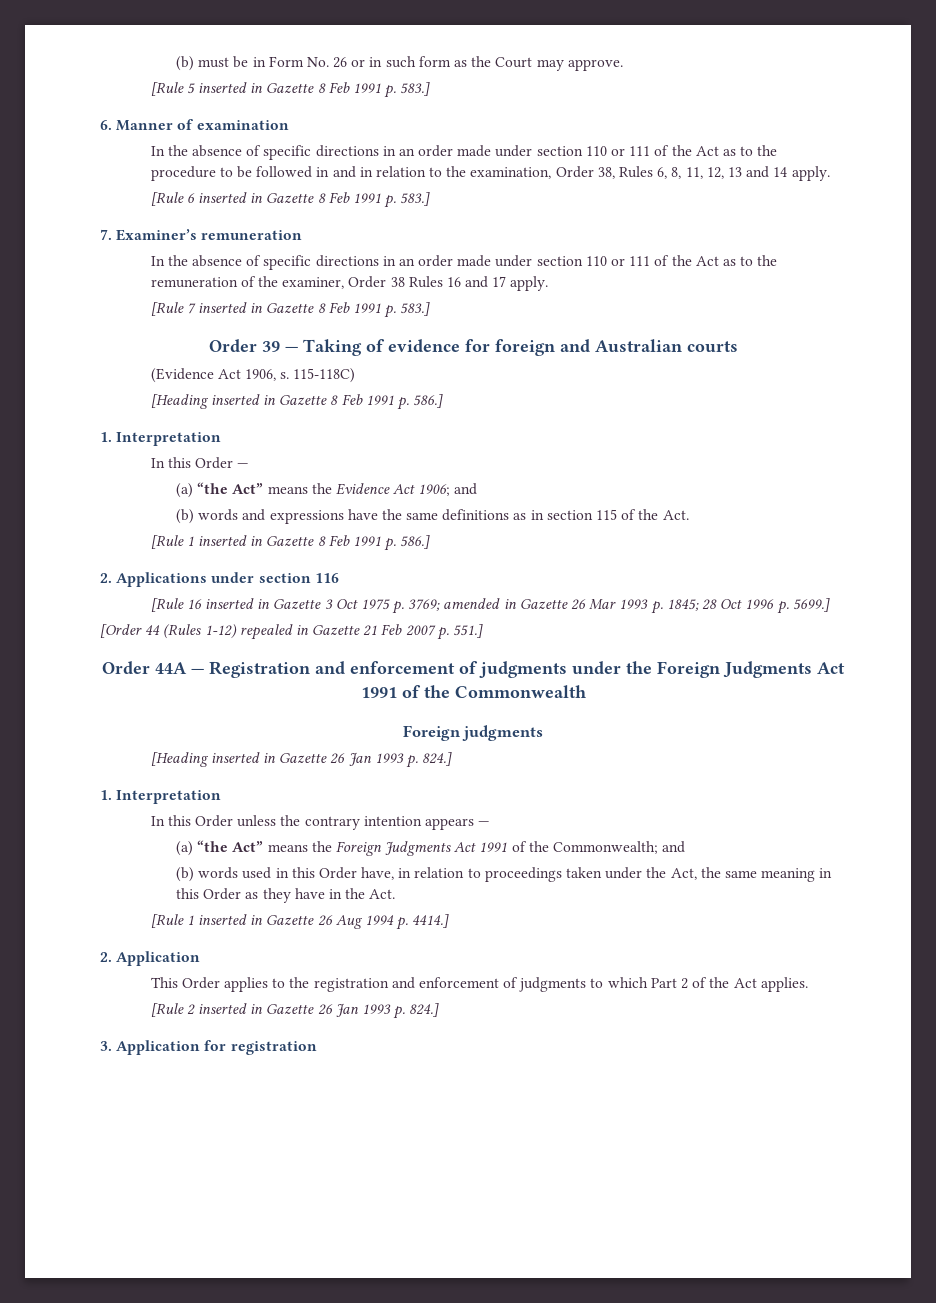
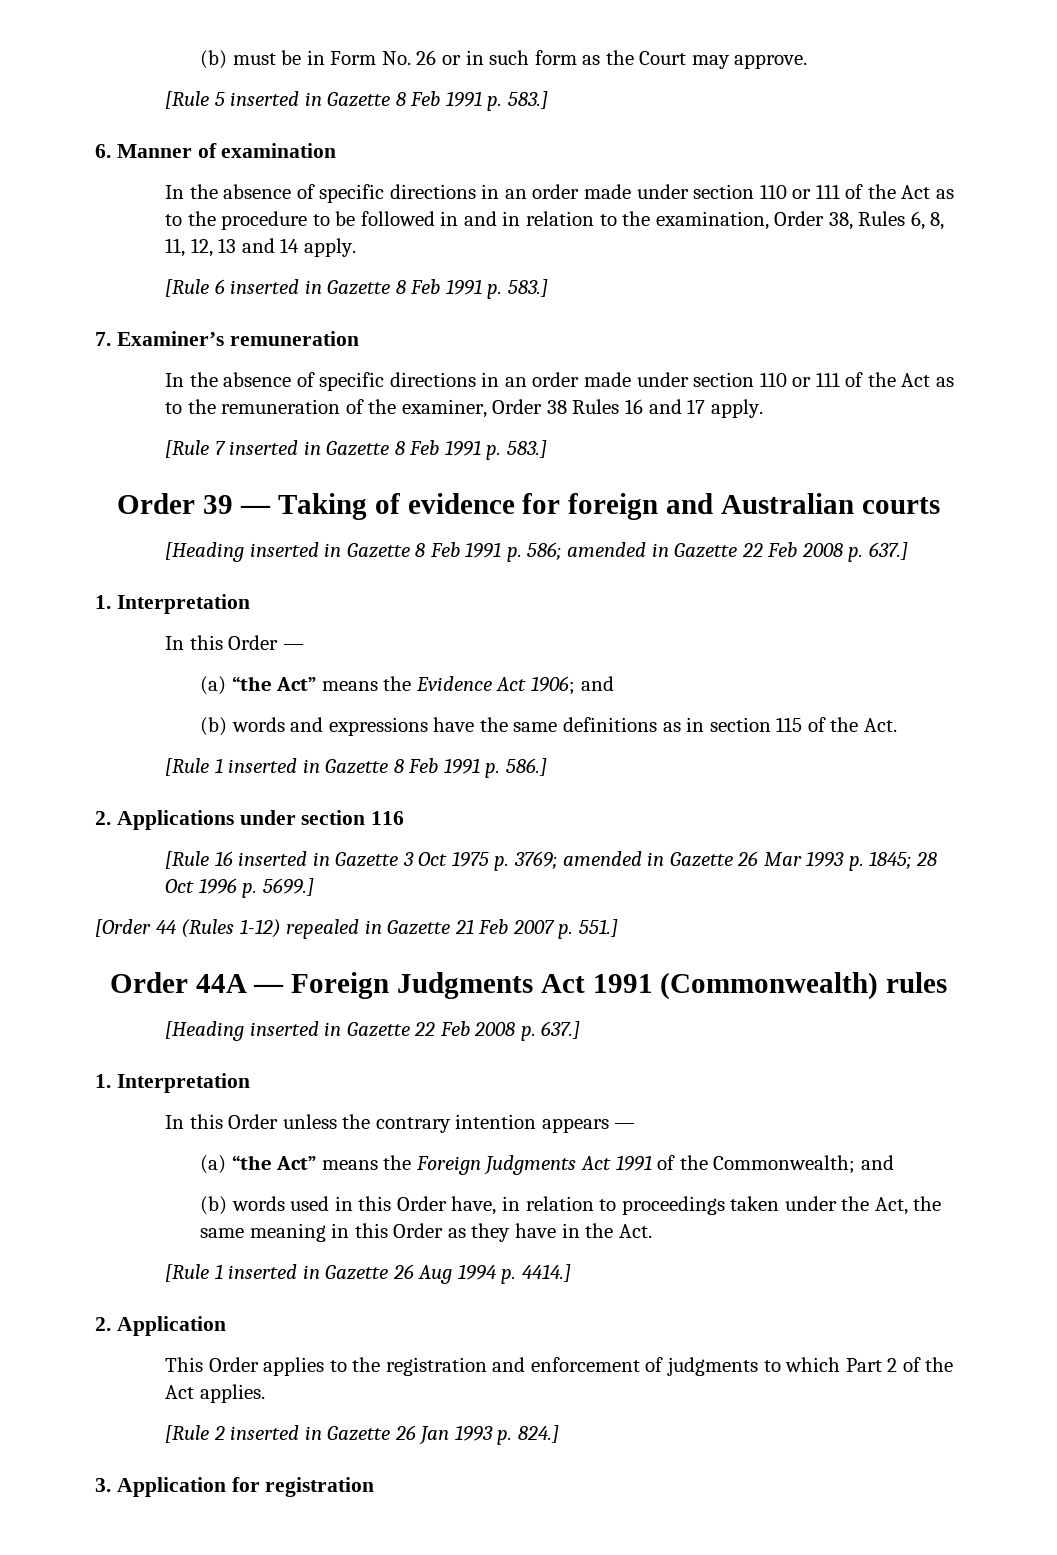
[150,368,356,383] // (Evidence Act 1906, s. 115-118C) -> (940, 505) none
[413,394,444,408] 586.] -> [527,542,908,562] 586; amended in Gazette 22 Feb 2008 p. 637.]
[209,661,845,678] [360,685,586,698] [402,725,544,741] [150,752,453,768] Registration and enforcement of judgments under the Foreign Judgments Act 1991 of the Commonwealth // Foreign judgments // [Heading inserted in Gazette 26 Jan 1993 p. 824.] -> [291,972,948,1000] [165,1021,581,1041] Foreign Judgments Act 1991 (Commonwealth) rules // [Heading inserted in Gazette 22 Feb 2008 p. 637.]

